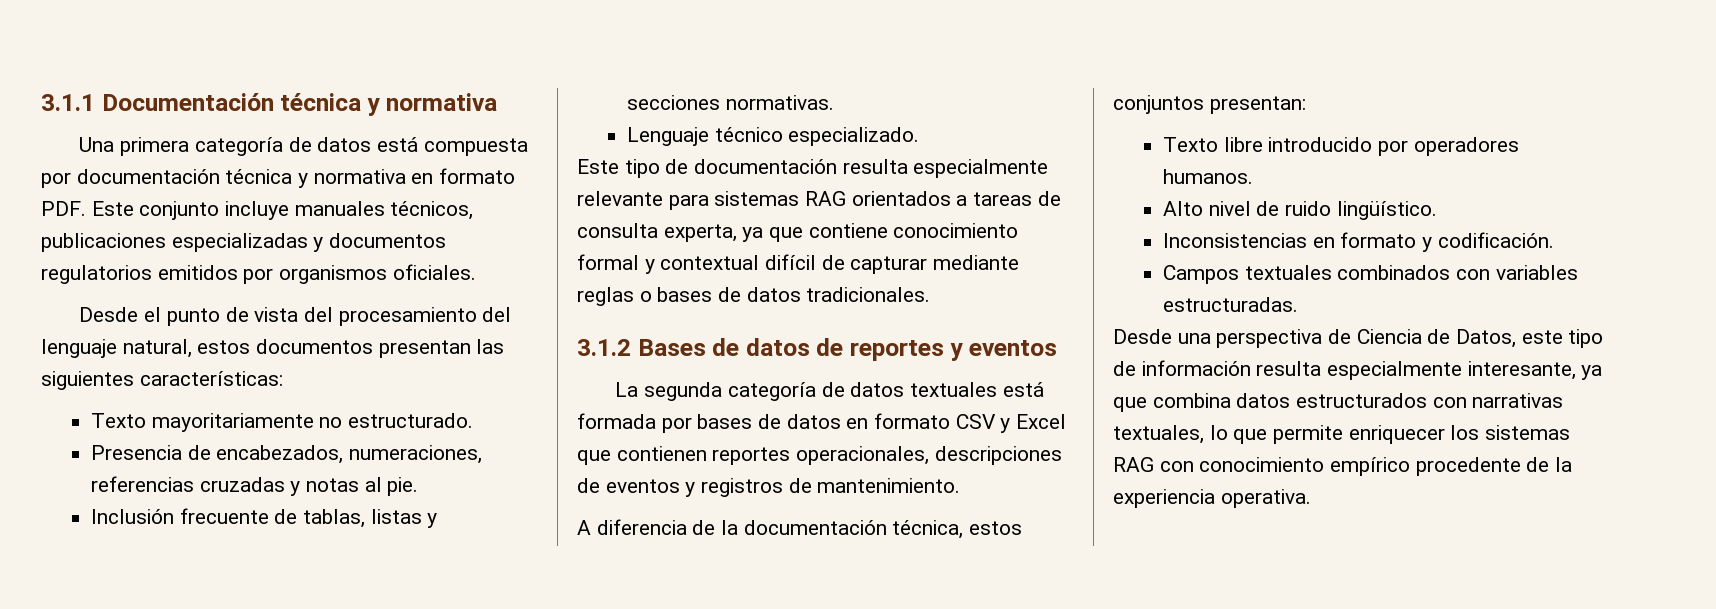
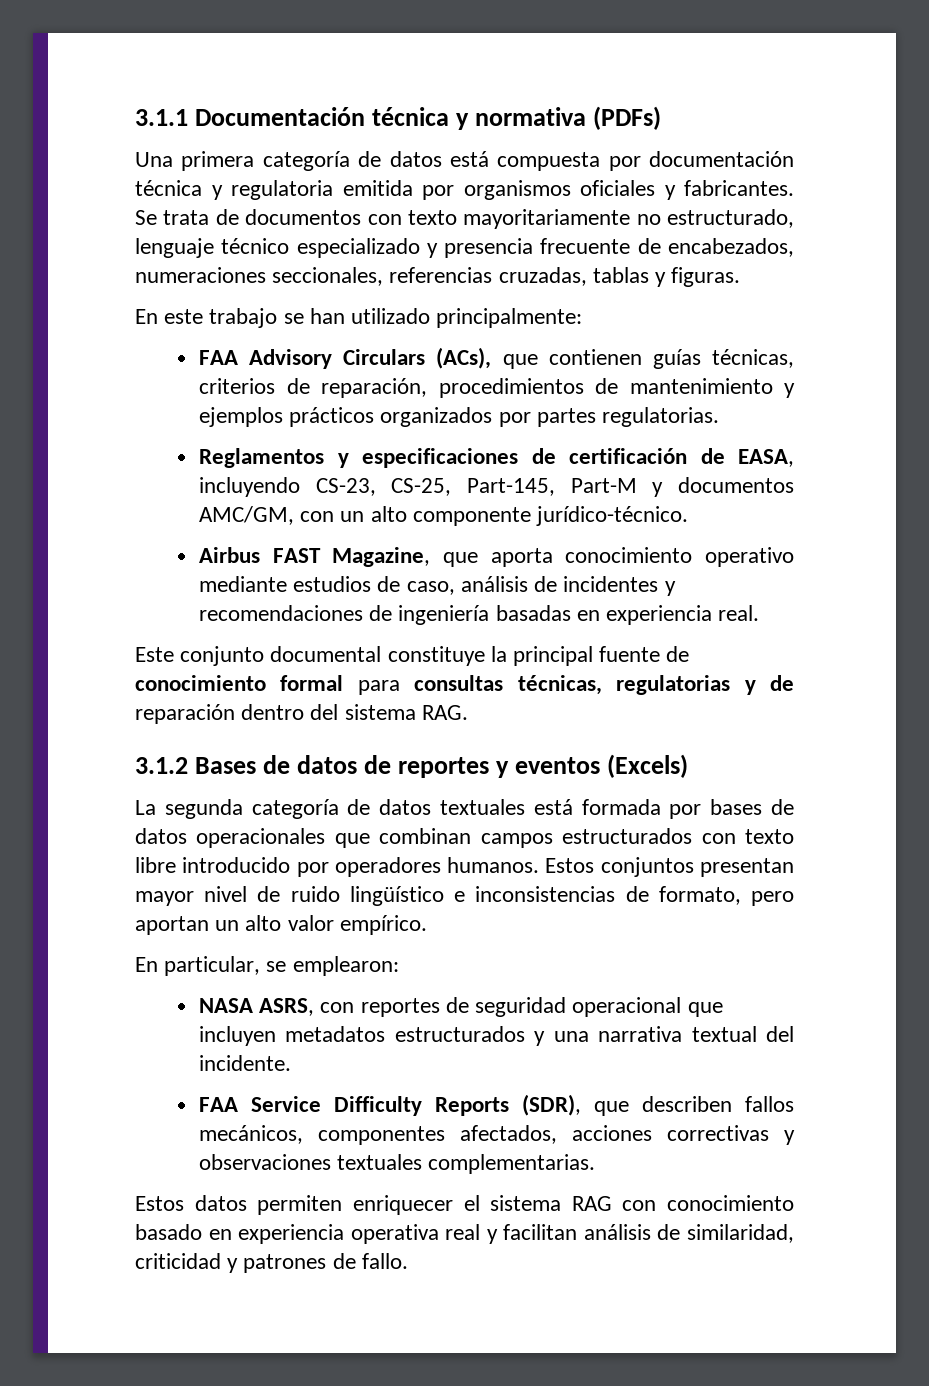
(498, 102) none -> [593,106,662,130] (PDFs)
[313,168,516,184] [41,201,474,220] [41,233,447,252] [41,264,476,284] [79,307,512,326] [41,339,505,358] [41,371,283,390] [91,413,474,432] [91,445,483,464] [91,476,419,496] [91,508,438,528] [627,95,834,110] [627,127,920,146] [577,159,1049,178] [577,191,1061,210] [577,223,1019,242] [577,254,1020,274] [577,287,931,306] normativa en formato PDF. Este conjunto incluye manuales técnicos, publicaciones especializadas y documentos regulatorios emitidos por organismos oficiales. // Desde el punto de vista del procesamiento del lenguaje natural, estos documentos presentan las siguientes características: // Texto mayoritariamente no estructurado. // Presencia de encabezados, numeraciones, referencias cruzadas y notas al pie. // Inclusión frecuente de tablas, listas y secciones normativas. // Lenguaje técnico especializado. // Este tipo de documentación resulta especialmente relevante para sistemas RAG orientados a tareas de consulta experta, ya que contiene conocimiento formal y contextual difícil de capturar mediante reglas o bases de datos tradicionales. -> [231,180,794,200] [135,209,794,229] [135,238,794,258] [135,267,741,287] [135,308,583,328] [199,347,795,369] [199,378,795,398] [199,407,720,427] [199,448,794,468] [199,477,794,497] [199,506,689,526] [199,547,794,567] [199,576,676,596] [199,605,760,625] [135,646,690,666] [135,675,794,695] [135,704,468,724] regulatoria emitida por organismos oficiales y fabricantes. Se trata de documentos con texto mayoritariamente no estructurado, lenguaje técnico especializado y presencia frecuente de encabezados, numeraciones seccionales, referencias cruzadas, tablas y figuras. // En este trabajo se han utilizado principalmente: // FAA Advisory Circulars (ACs), que contienen guías técnicas, criterios de reparación, procedimientos de mantenimiento y ejemplos prácticos organizados por partes regulatorias. // Reglamentos y especificaciones de certificación de EASA, incluyendo CS-23, CS-25, Part-145, Part-M y documentos AMC/GM, con un alto componente jurídico-técnico. // Airbus FAST Magazine, que aporta conocimiento operativo mediante estudios de caso, análisis de incidentes y recomendaciones de ingeniería basadas en experiencia real. // Este conjunto documental constituye la principal fuente de conocimiento formal para consultas técnicas, regulatorias y de reparación dentro del sistema RAG.
(1058, 348) none -> [607,754,689,778] (Excels)
[846,413,1067,433] [577,446,1062,465] [577,478,961,497] [577,519,1023,539] [1113,95,1306,114] [1163,137,1219,152] en formato CSV y Excel que contienen reportes operacionales, descripciones de eventos y registros de mantenimiento. // A diferencia de la documentación técnica, estos conjuntos presentan: // Texto -> [196,828,794,848] operacionales que combinan campos estructurados con texto
[1163,201,1437,220] [1163,232,1554,252] [1163,265,1578,284] [1163,297,1299,312] [1113,329,1604,348] [1113,360,1603,380] [1113,393,1564,412] [1113,425,1571,444] [1113,457,1573,476] [1113,489,1311,508] // Alto nivel de ruido lingüístico. // Inconsistencias en formato y codificación. // Campos textuales combinados con variables estructuradas. // Desde una perspectiva de Ciencia de Datos, este tipo de información resulta especialmente interesante, ya que combina datos estructurados con narrativas textuales, lo que permite enriquecer los sistemas RAG con conocimiento empírico procedente de la experiencia operativa. -> [545,857,794,877] [135,886,794,906] [135,915,427,935] [135,956,399,976] [199,997,723,1017] [199,1026,794,1046] [199,1055,292,1071] [199,1094,794,1116] [199,1125,795,1145] [199,1154,596,1174] [135,1195,794,1215] [135,1224,794,1244] [135,1253,408,1273] Estos conjuntos presentan mayor nivel de ruido lingüístico e inconsistencias de formato, pero aportan un alto valor empírico. // En particular, se emplearon: // NASA ASRS, con reportes de seguridad operacional que incluyen metadatos estructurados y una narrativa textual del incidente. // FAA Service Difficulty Reports (SDR), que describen fallos mecánicos, componentes afectados, acciones correctivas y observaciones textuales complementarias. // Estos datos permiten enriquecer el sistema RAG con conocimiento basado en experiencia operativa real y facilitan análisis de similaridad, criticidad y patrones de fallo.

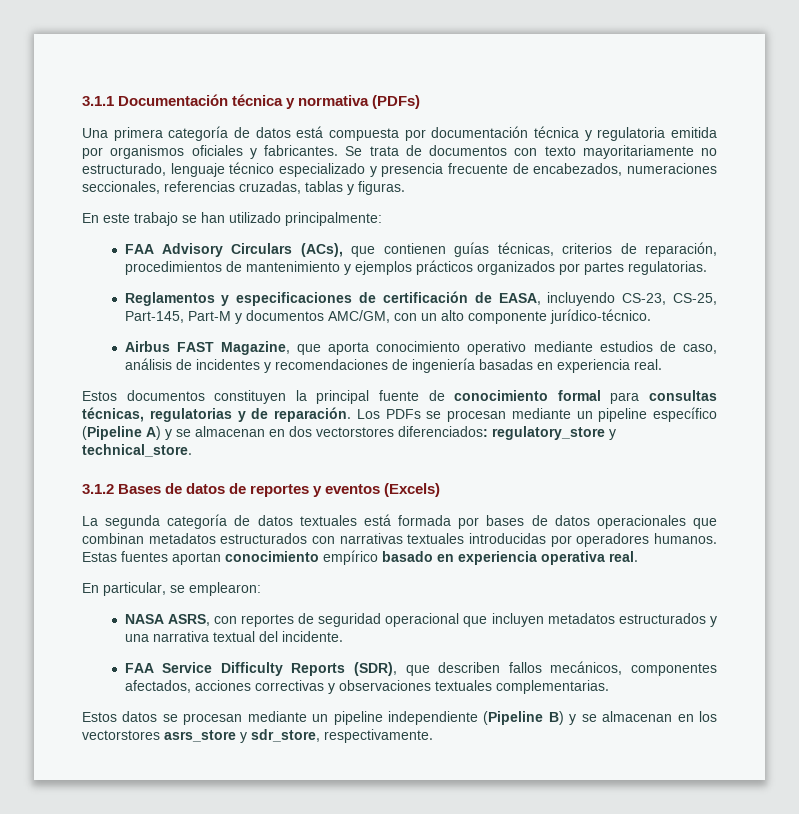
[135,646,485,666] Este conjunto documental constituye -> [82,390,287,404] Estos documentos constituyen
[135,704,468,724] reparación dentro del sistema RAG. -> [274,407,717,422] [82,426,616,440] [82,444,192,457] reparación. Los PDFs se procesan mediante un pipeline específico (Pipeline A) y se almacenan en dos vectorstores diferenciados: regulatory_store y technical_store.
[480,833,553,848] campos -> [148,533,216,544] metadatos
[745,829,794,844] [135,857,794,877] [135,886,794,906] [135,915,427,935] texto libre introducido por operadores humanos. Estos conjuntos presentan mayor nivel de ruido lingüístico e inconsistencias de formato, pero aportan un alto valor empírico. -> [339,533,718,547] [82,550,638,565] narrativas textuales introducidas por operadores humanos. Estas fuentes aportan conocimiento empírico basado en experiencia operativa real.
[257,1195,794,1215] [135,1224,794,1244] [135,1253,408,1273] permiten enriquecer el sistema RAG con conocimiento basado en experiencia operativa real y facilitan análisis de similaridad, criticidad y patrones de fallo. -> [162,711,718,725] [82,729,433,743] se procesan mediante un pipeline independiente (Pipeline B) y se almacenan en los vectorstores asrs_store y sdr_store, respectivamente.

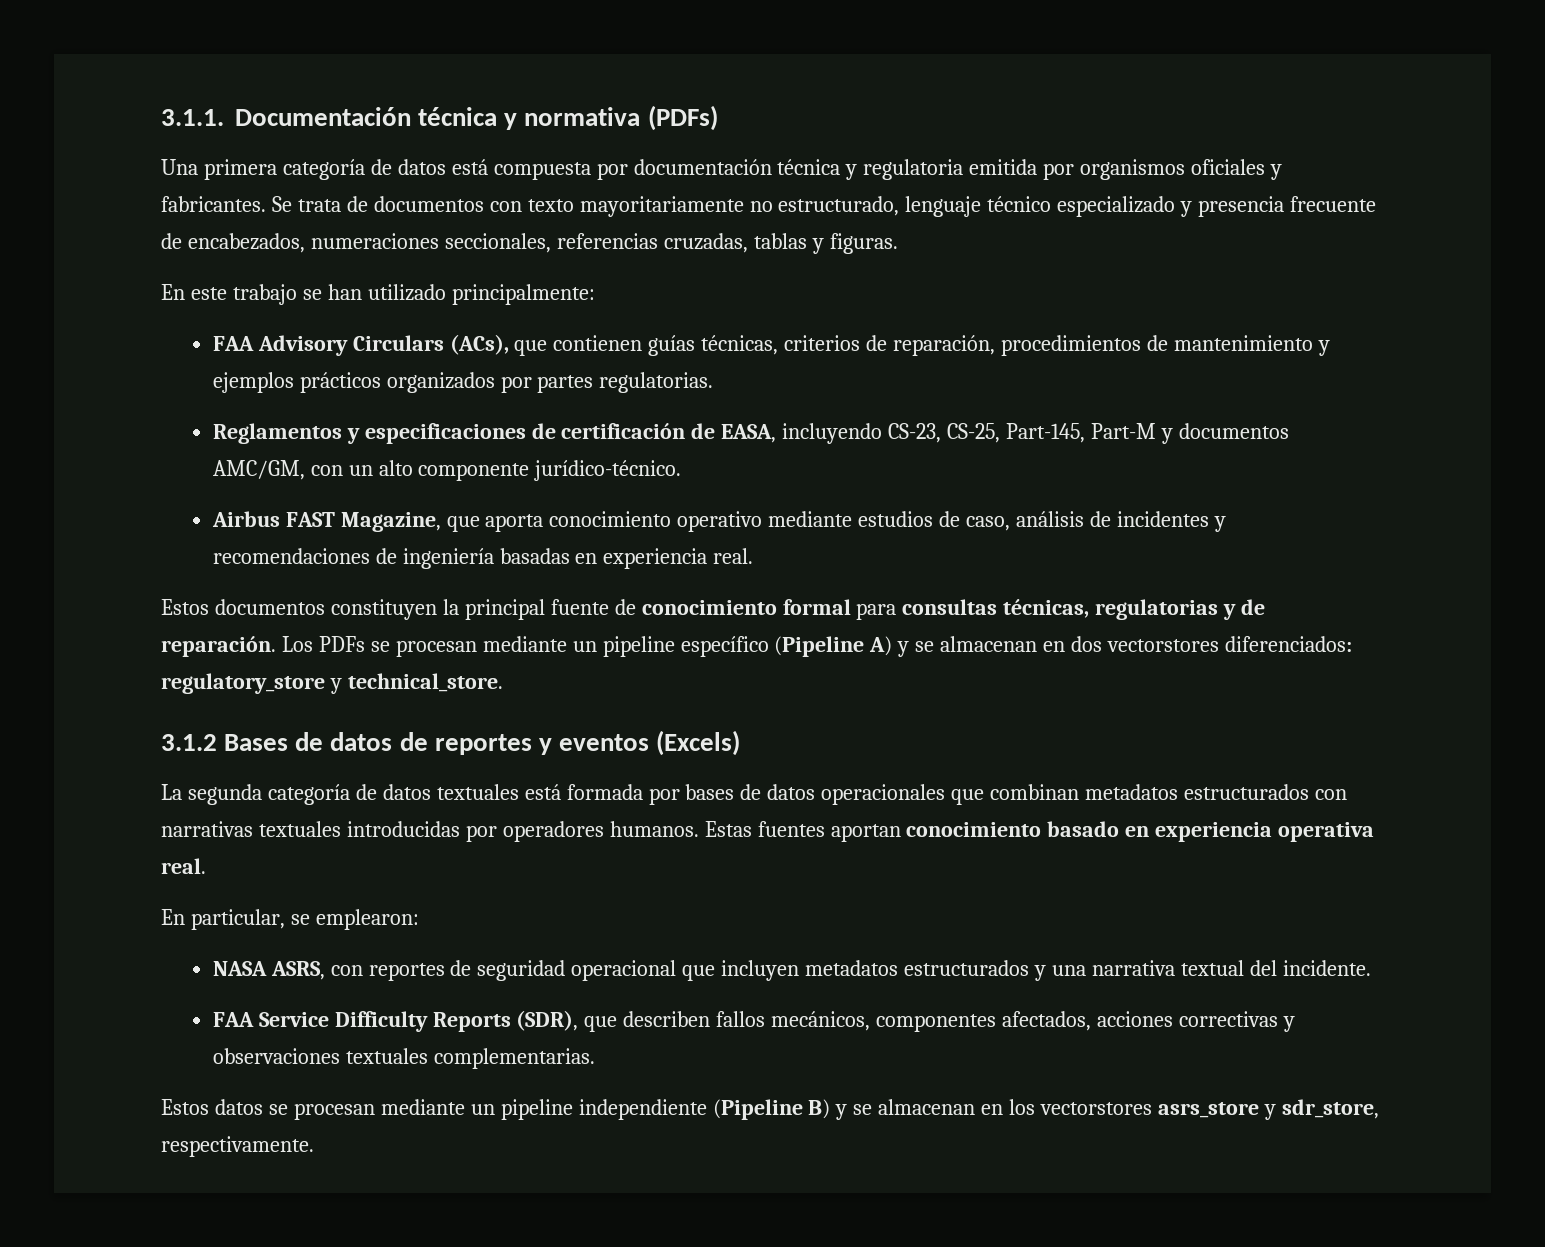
[82,96,114,106] 3.1.1 -> [161,109,224,126] 3.1.1.
[323,550,378,565] empírico -> (1042, 829) none

